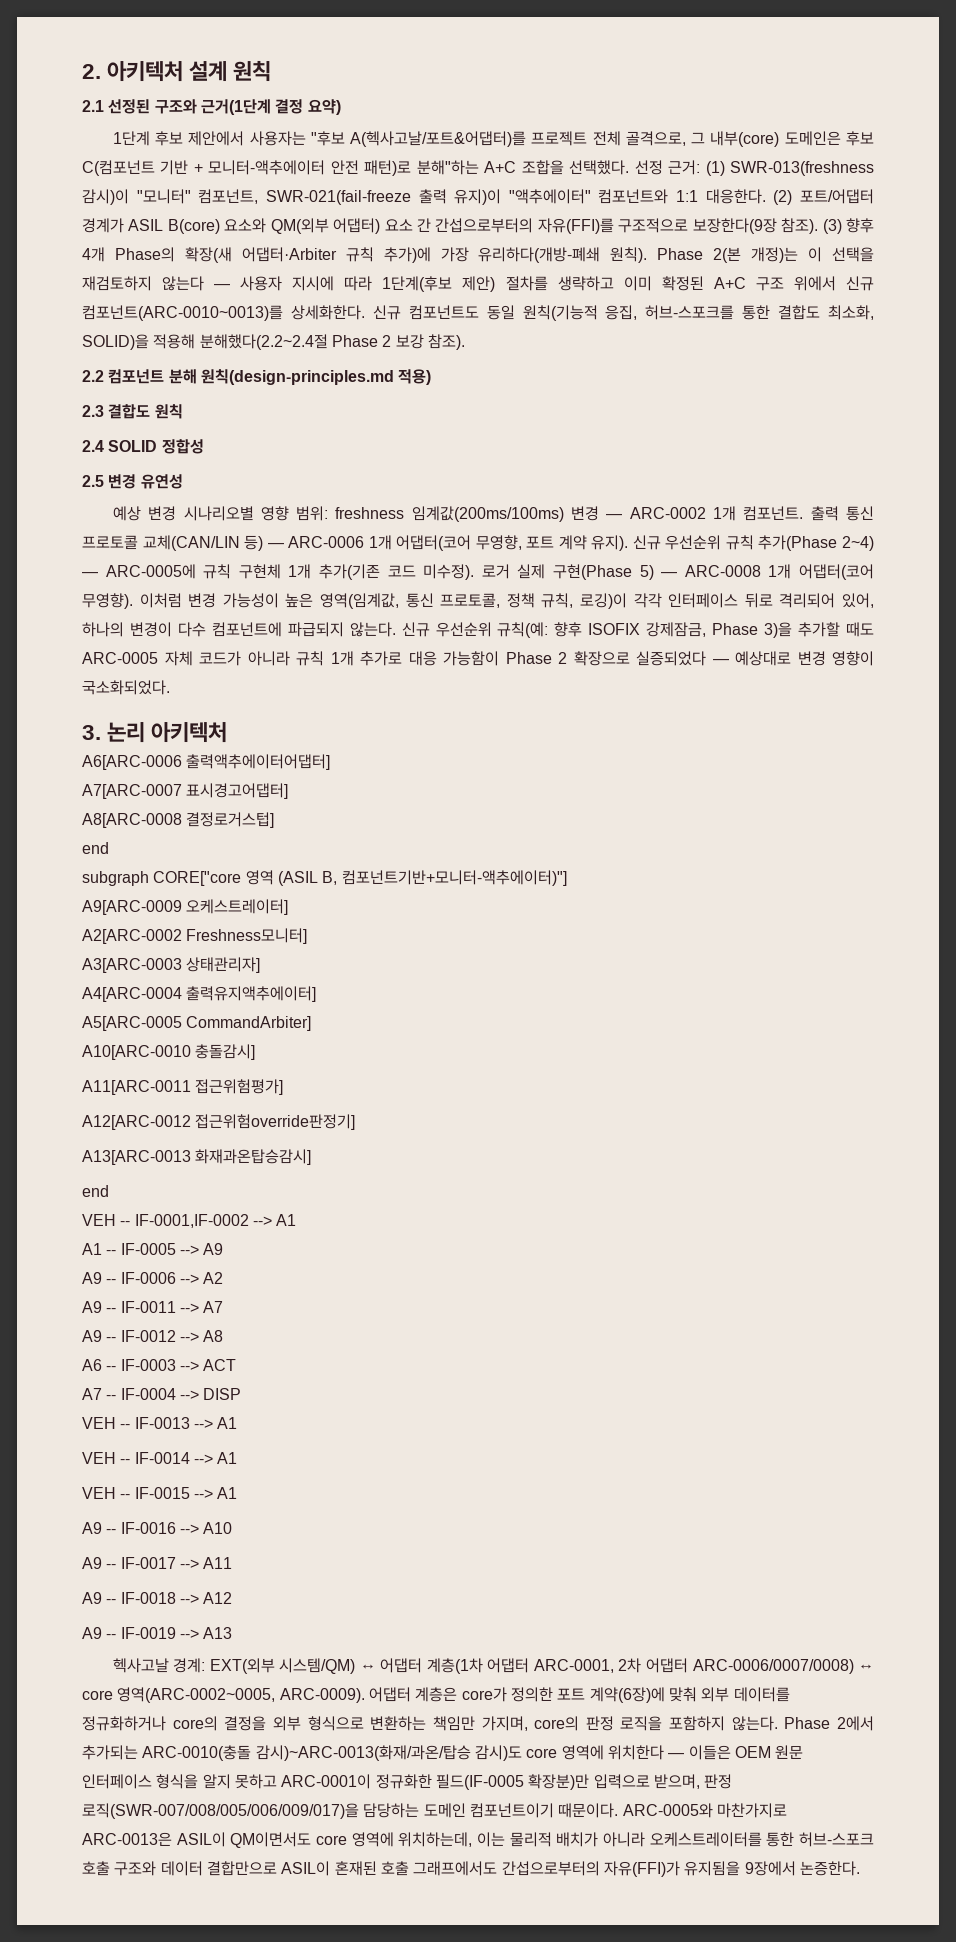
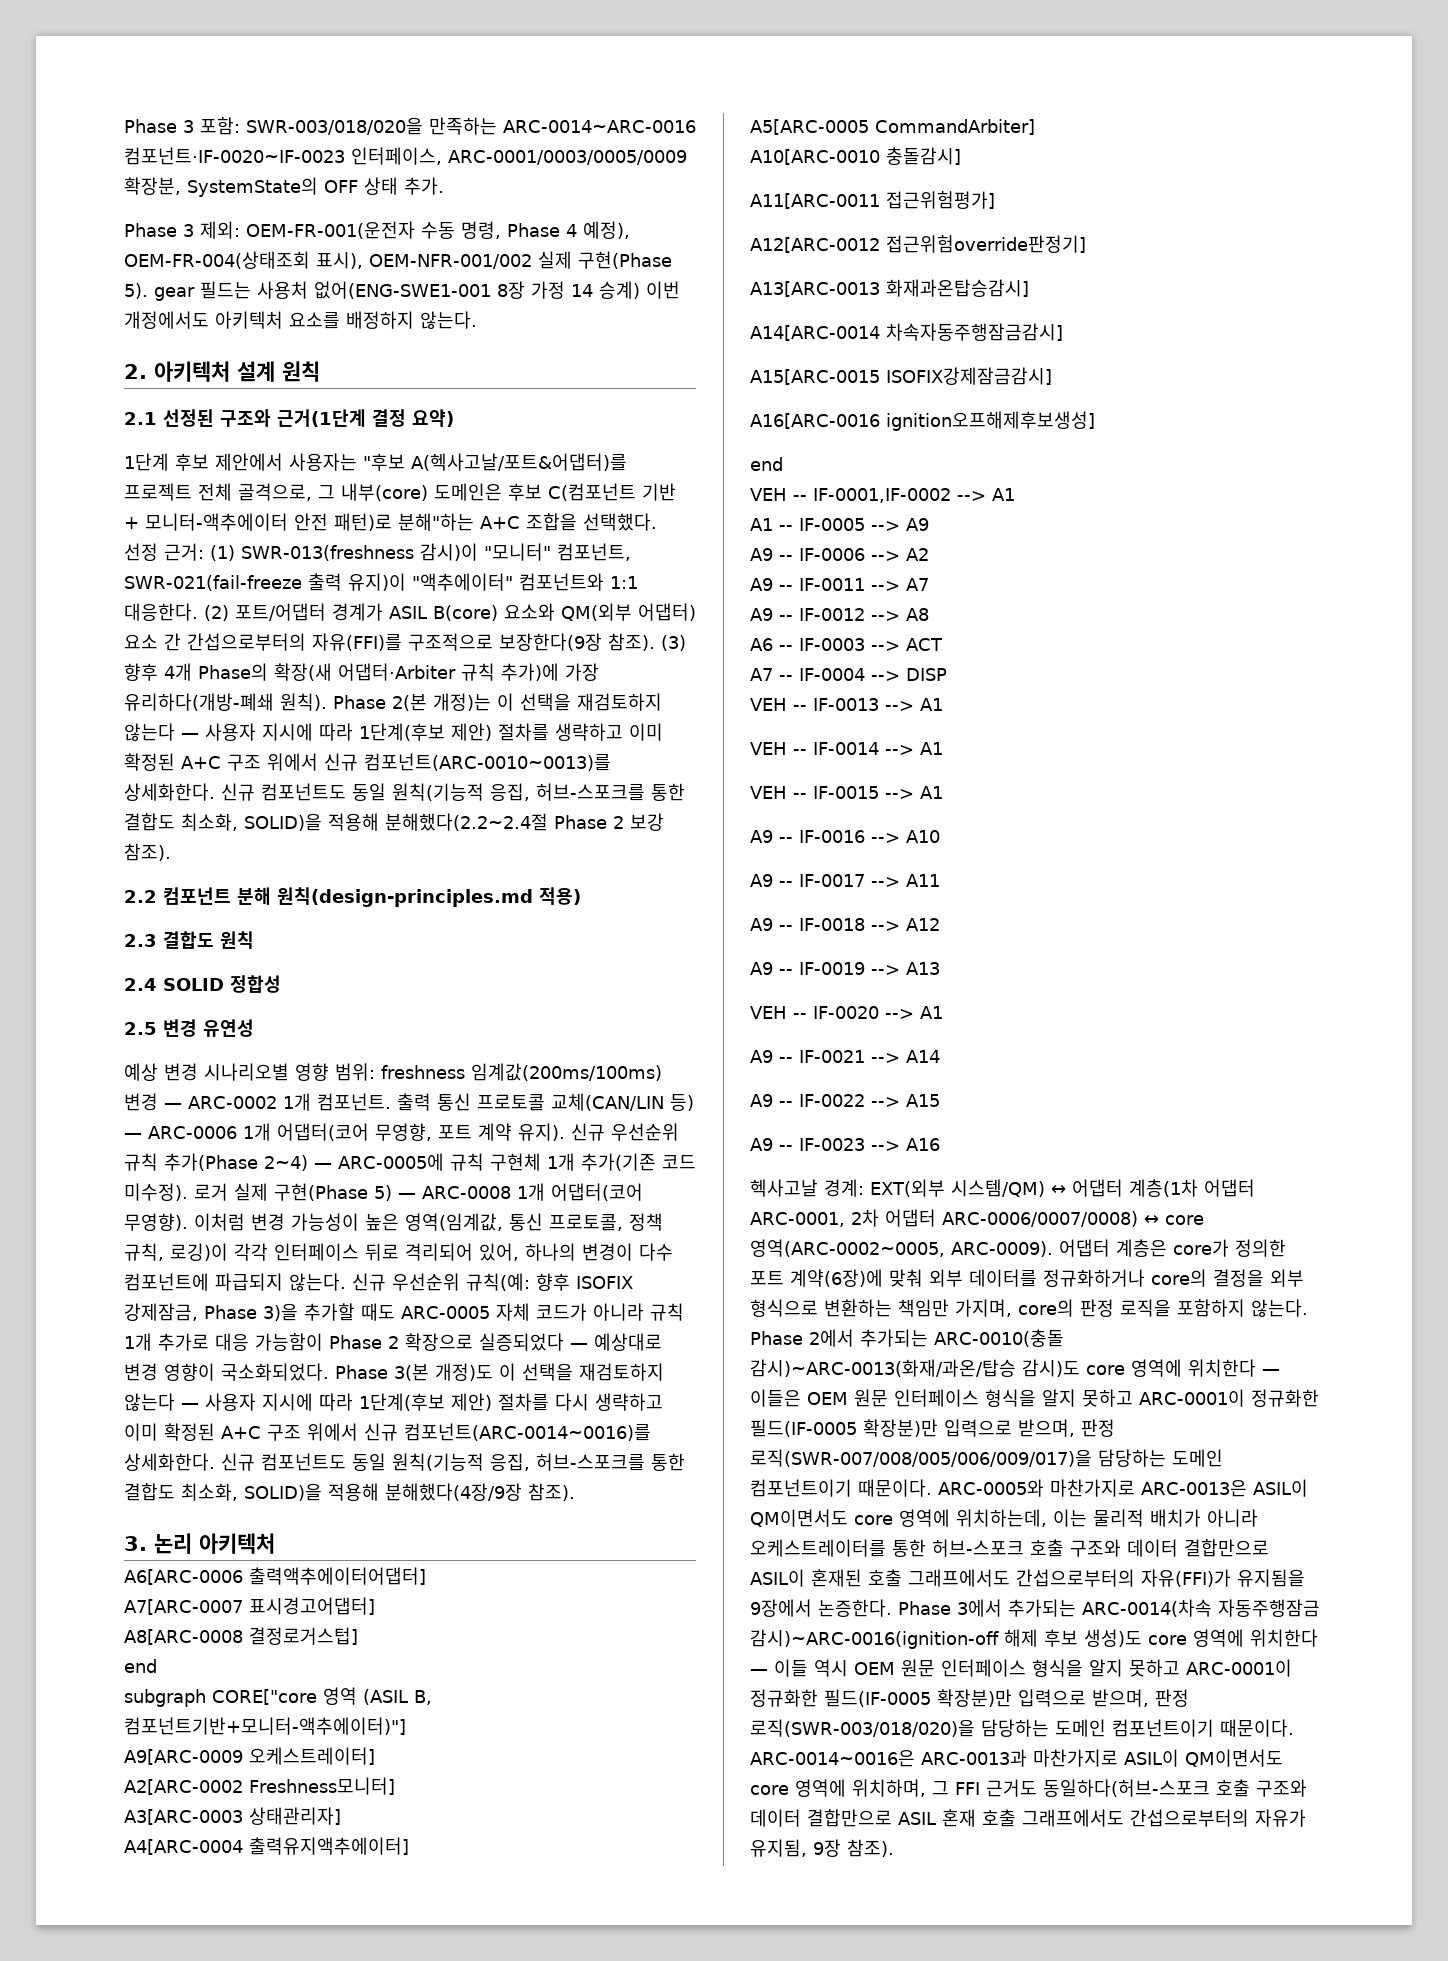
(82, 71) none -> [124,117,696,135] [124,147,687,165] [124,177,444,197] [124,221,630,239] [124,251,672,269] [124,281,680,301] [124,311,477,329] Phase 3 포함: SWR-003/018/020을 만족하는 ARC-0014~ARC-0016 컴포넌트·IF-0020~IF-0023 인터페이스, ARC-0001/0003/0005/0009 확장분, SystemState의 OFF 상태 추가. // Phase 3 제외: OEM-FR-001(운전자 수동 명령, Phase 4 예정), OEM-FR-004(상태조회 표시), OEM-NFR-001/002 실제 구현(Phase 5). gear 필드는 사용처 없어(ENG-SWE1-001 8장 가정 14 승계) 이번 개정에서도 아키텍처 요소를 배정하지 않는다. //
(170, 687) none -> [335,1363,664,1381] [124,1393,663,1411] [124,1423,651,1441] [124,1453,685,1471] [124,1483,575,1501] Phase 3(본 개정)도 이 선택을 재검토하지 않는다 — 사용자 지시에 따라 1단계(후보 제안) 절차를 다시 생략하고 이미 확정된 A+C 구조 위에서 신규 컴포넌트(ARC-0014~0016)를 상세화한다. 신규 컴포넌트도 동일 원칙(기능적 응집, 허브-스포크를 통한 결합도 최소화, SOLID)을 적용해 분해했다(4장/9장 참조).
(312, 1157) none -> [750,323,1063,341] [750,367,1052,385] [750,411,1095,431] // A14[ARC-0014 차속자동주행잠금감시] // A15[ARC-0015 ISOFIX강제잠금감시] // A16[ARC-0016 ignition오프해제후보생성]
(233, 1633) none -> [750,1006,943,1019] [750,1050,940,1063] [750,1094,940,1107] [750,1138,940,1151] // VEH -- IF-0020 --> A1 // A9 -- IF-0021 --> A14 // A9 -- IF-0022 --> A15 // A9 -- IF-0023 --> A16
(860, 1868) none -> [898,1599,1320,1617] [750,1629,1318,1649] [750,1659,1292,1677] [750,1689,1189,1707] [750,1719,1294,1737] [750,1749,1283,1767] [750,1779,1307,1797] [750,1809,1306,1827] [750,1839,894,1857] Phase 3에서 추가되는 ARC-0014(차속 자동주행잠금 감시)~ARC-0016(ignition-off 해제 후보 생성)도 core 영역에 위치한다 — 이들 역시 OEM 원문 인터페이스 형식을 알지 못하고 ARC-0001이 정규화한 필드(IF-0005 확장분)만 입력으로 받으며, 판정 로직(SWR-003/018/020)을 담당하는 도메인 컴포넌트이기 때문이다. ARC-0014~0016은 ARC-0013과 마찬가지로 ASIL이 QM이면서도 core 영역에 위치하며, 그 FFI 근거도 동일하다(허브-스포크 호출 구조와 데이터 결합만으로 ASIL 혼재 호출 그래프에서도 간섭으로부터의 자유가 유지됨, 9장 참조).

